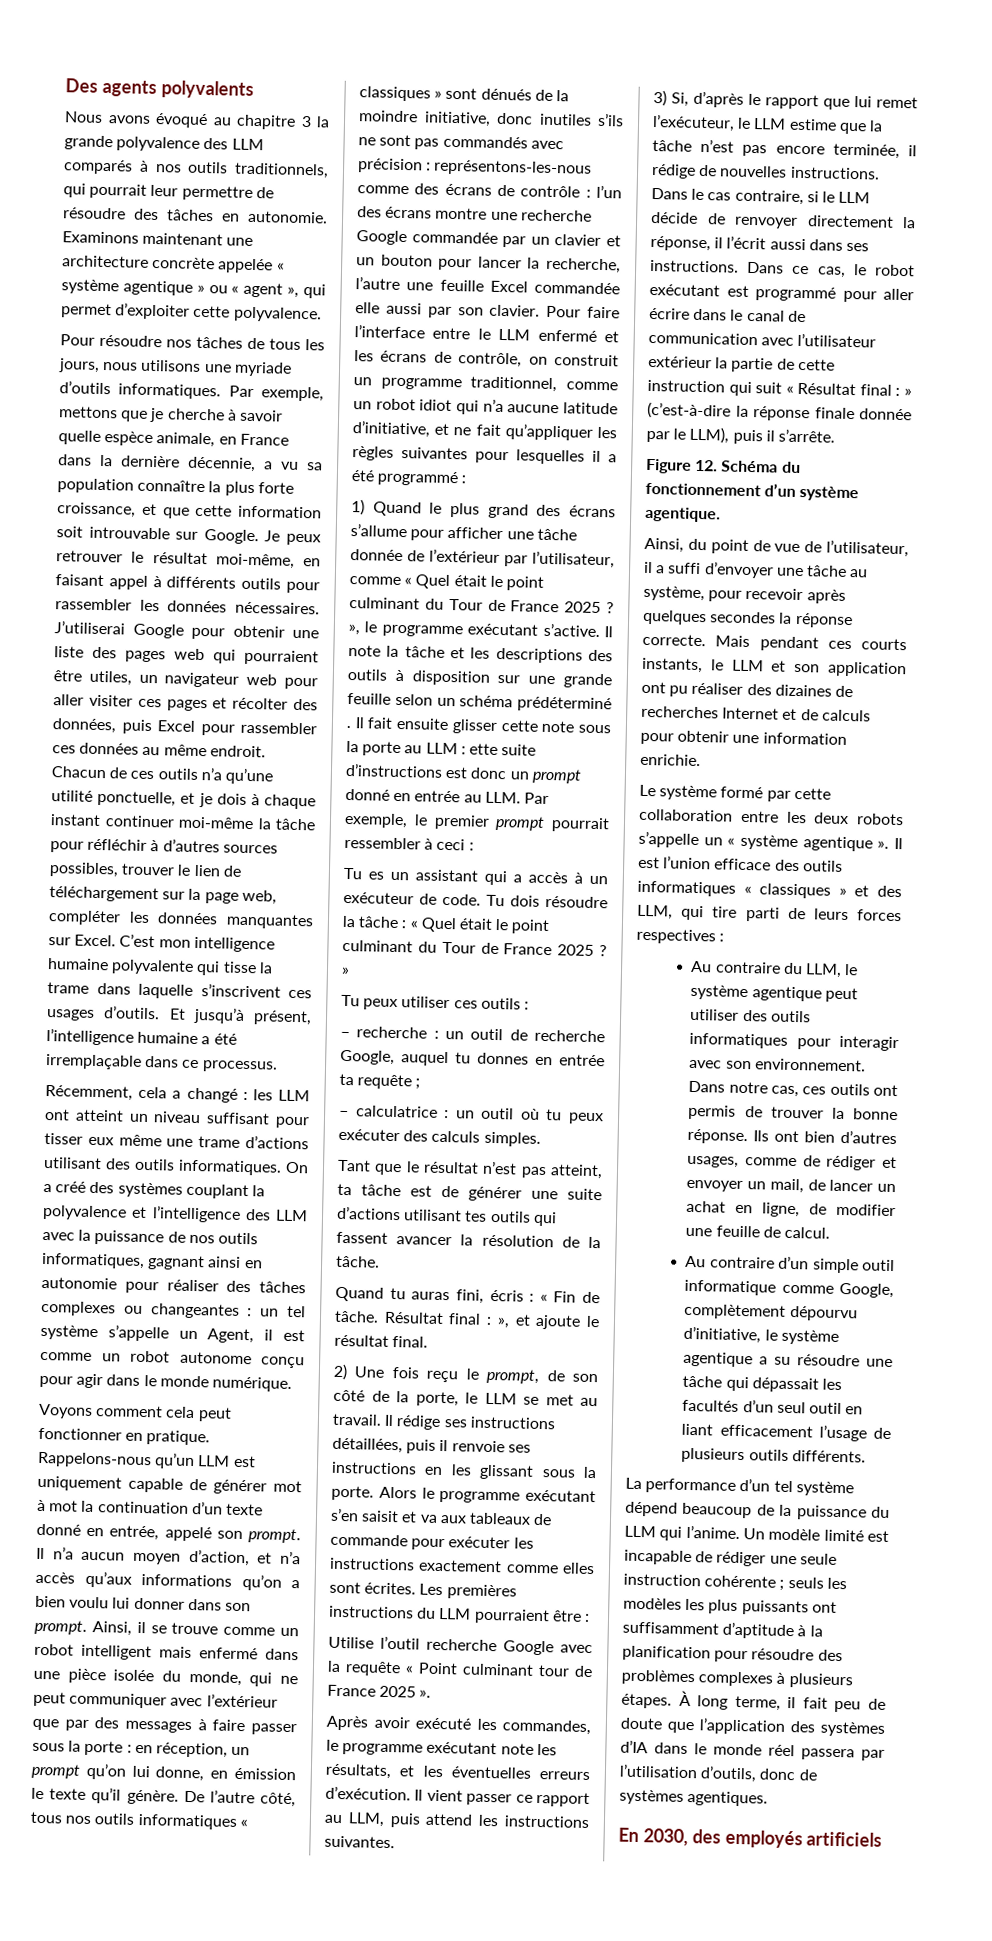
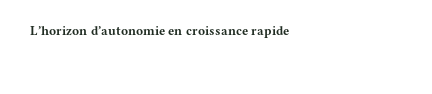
[65,78,254,99] [64,111,330,130] [64,135,264,152] [63,159,329,179] [63,183,274,201] [63,207,328,224] [62,231,254,246] [62,255,285,274] [61,279,326,299] [61,302,322,323] [60,334,325,351] [58,358,292,377] [59,380,324,402] [59,406,283,423] [58,430,289,448] [58,454,323,473] [57,478,294,497] [57,502,322,519] [56,526,321,546] [56,550,321,569] [55,574,320,594] [55,598,320,615] [54,620,319,640] [54,646,319,666] [53,670,318,690] [53,694,318,712] [52,718,317,736] [52,742,266,758] [51,766,274,785] [51,790,316,810] [50,814,315,831] [50,838,278,854] [49,862,242,878] [49,886,277,905] [48,910,314,930] [48,933,275,953] [47,958,273,976] [47,982,312,999] [46,1005,312,1026] [46,1027,237,1046] [45,1053,278,1073] [45,1084,310,1103] [44,1108,310,1129] [44,1132,309,1150] [43,1156,309,1176] [43,1181,265,1200] [42,1204,308,1223] [42,1229,258,1246] [41,1252,263,1271] [41,1276,306,1294] [40,1300,306,1319] [40,1324,305,1344] [40,1350,305,1369] [39,1373,292,1392] [38,1403,232,1422] [38,1427,211,1446] [37,1451,256,1470] [37,1475,302,1495] [37,1499,263,1516] [36,1523,301,1544] [36,1546,301,1567] [35,1570,300,1591] [35,1595,251,1612] [34,1619,299,1637] [34,1643,299,1661] [33,1668,298,1687] [33,1691,278,1709] [32,1717,297,1736] [32,1740,251,1758] [31,1762,296,1782] [31,1787,296,1808] [30,1811,248,1830] [359,86,569,102] [359,110,624,127] [358,134,564,150] [357,158,593,177] [357,183,622,199] [357,206,592,222] [356,230,621,248] [356,254,621,274] [355,276,620,295] [355,302,620,319] [354,324,619,343] [354,350,619,368] [353,376,618,393] [353,398,618,415] [352,420,617,441] [352,446,617,465] [351,470,467,487] [351,499,616,519] [350,522,577,541] [350,548,615,569] [349,574,544,591] [349,596,614,614] [348,621,613,638] [348,644,613,664] [347,668,612,689] [347,692,612,713] [346,717,611,734] [346,740,537,757] [345,762,582,784] [345,788,549,805] [344,812,610,833] [344,836,474,851] [343,867,608,886] [343,891,608,909] [342,915,551,935] [342,939,607,957] [341,966,350,976] [341,994,529,1011] [340,1026,605,1043] [340,1049,605,1067] [339,1073,421,1090] [339,1105,604,1125] [338,1128,541,1147] [337,1159,603,1180] [337,1183,602,1202] [336,1205,557,1227] [336,1231,601,1249] [336,1255,380,1268] [335,1286,600,1304] [334,1310,600,1330] [334,1334,429,1348] [333,1363,598,1384] [333,1389,598,1407] [332,1413,556,1430] [332,1437,531,1454] [331,1461,597,1480] [331,1485,596,1504] [330,1507,553,1526] [330,1533,534,1551] [329,1557,595,1575] [329,1581,517,1600] [328,1605,590,1625] [328,1635,593,1656] [327,1660,593,1678] [327,1684,432,1698] [326,1715,591,1736] [326,1739,557,1756] [325,1763,590,1781] [325,1785,590,1808] [324,1812,590,1829] [324,1835,395,1849] [653,89,918,110] [652,113,883,135] [652,138,917,159] [651,163,880,180] [651,187,871,206] [651,211,916,229] [650,235,869,252] [650,259,915,278] [649,283,914,303] [649,307,806,323] [648,331,877,348] [648,355,835,373] [647,379,912,397] [647,401,912,422] [646,426,835,445] [646,458,801,474] [645,482,860,502] [645,506,721,523] [644,537,909,558] [644,561,869,579] [643,585,846,604] [642,609,853,629] [642,633,907,652] [642,657,907,678] [641,681,853,698] [641,705,871,722] [640,730,847,745] [640,753,701,767] [639,784,831,802] [639,808,904,826] [638,830,903,852] [638,855,843,872] [637,880,902,899] [637,904,902,922] [636,928,725,945] [691,960,859,978] [690,984,858,1003] [690,1008,811,1023] [689,1032,899,1052] [689,1058,866,1072] [688,1080,898,1098] [688,1104,898,1121] [687,1128,897,1145] [687,1155,897,1171] [686,1178,896,1194] [686,1200,896,1218] [685,1225,830,1239] [685,1255,895,1274] [684,1279,894,1299] [684,1303,858,1322] [683,1325,839,1345] [683,1351,893,1368] [682,1375,842,1393] [682,1399,864,1415] [681,1423,891,1442] [681,1447,866,1464] [625,1477,854,1497] [625,1501,890,1521] [624,1524,889,1542] [624,1549,837,1567] [623,1573,847,1591] [623,1597,837,1616] [622,1621,823,1640] [622,1645,843,1663] [621,1669,853,1689] [621,1690,886,1713] [620,1717,885,1737] [620,1739,885,1761] [619,1763,818,1783] [619,1789,769,1807] [618,1827,883,1849] Des agents polyvalents // Nous avons évoqué au chapitre 3 la grande polyvalence des LLM comparés à nos outils traditionnels, qui pourrait leur permettre de résoudre des tâches en autonomie. Examinons maintenant une architecture concrète appelée « système agentique » ou « agent », qui permet d’exploiter cette polyvalence. // Pour résoudre nos tâches de tous les jours, nous utilisons une myriade d’outils informatiques. Par exemple, mettons que je cherche à savoir quelle espèce animale, en France dans la dernière décennie, a vu sa population connaître la plus forte croissance, et que cette information soit introuvable sur Google. Je peux retrouver le résultat moi-même, en faisant appel à différents outils pour rassembler les données nécessaires. J’utiliserai Google pour obtenir une liste des pages web qui pourraient être utiles, un navigateur web pour aller visiter ces pages et récolter des données, puis Excel pour rassembler ces données au même endroit. Chacun de ces outils n’a qu’une utilité ponctuelle, et je dois à chaque instant continuer moi-même la tâche pour réfléchir à d’autres sources possibles, trouver le lien de téléchargement sur la page web, compléter les données manquantes sur Excel. C’est mon intelligence humaine polyvalente qui tisse la trame dans laquelle s’inscrivent ces usages d’outils. Et jusqu’à présent, l’intelligence humaine a été irremplaçable dans ce processus. // Récemment, cela a changé : les LLM ont atteint un niveau suffisant pour tisser eux même une trame d’actions utilisant des outils informatiques. On a créé des systèmes couplant la polyvalence et l’intelligence des LLM avec la puissance de nos outils informatiques, gagnant ainsi en autonomie pour réaliser des tâches complexes ou changeantes : un tel système s’appelle un Agent, il est comme un robot autonome conçu pour agir dans le monde numérique. // Voyons comment cela peut fonctionner en pratique. Rappelons-nous qu’un LLM est uniquement capable de générer mot à mot la continuation d’un texte donné en entrée, appelé son prompt. Il n’a aucun moyen d’action, et n’a accès qu’aux informations qu’on a bien voulu lui donner dans son prompt. Ainsi, il se trouve comme un robot intelligent mais enfermé dans une pièce isolée du monde, qui ne peut communiquer avec l’extérieur que par des messages à faire passer sous la porte : en réception, un prompt qu’on lui donne, en émission le texte qu’il génère. De l’autre côté, tous nos outils informatiques « classiques » sont dénués de la moindre initiative, donc inutiles s’ils ne sont pas commandés avec précision : représentons-les-nous comme des écrans de contrôle : l’un des écrans montre une recherche Google commandée par un clavier et un bouton pour lancer la recherche, l’autre une feuille Excel commandée elle aussi par son clavier. Pour faire l’interface entre le LLM enfermé et les écrans de contrôle, on construit un programme traditionnel, comme un robot idiot qui n’a aucune latitude d’initiative, et ne fait qu’appliquer les règles suivantes pour lesquelles il a été programmé : // 1) Quand le plus grand des écrans s’allume pour afficher une tâche donnée de l’extérieur par l’utilisateur, comme « Quel était le point culminant du Tour de France 2025 ? », le programme exécutant s’active. Il note la tâche et les descriptions des outils à disposition sur une grande feuille selon un schéma prédéterminé . Il fait ensuite glisser cette note sous la porte au LLM : ette suite d’instructions est donc un prompt donné en entrée au LLM. Par exemple, le premier prompt pourrait ressembler à ceci : // Tu es un assistant qui a accès à un exécuteur de code. Tu dois résoudre la tâche : « Quel était le point culminant du Tour de France 2025 ? » // Tu peux utiliser ces outils : // – recherche : un outil de recherche Google, auquel tu donnes en entrée ta requête ; // – calculatrice : un outil où tu peux exécuter des calculs simples. // Tant que le résultat n’est pas atteint, ta tâche est de générer une suite d’actions utilisant tes outils qui fassent avancer la résolution de la tâche. // Quand tu auras fini, écris : « Fin de tâche. Résultat final : », et ajoute le résultat final. // 2) Une fois reçu le prompt, de son côté de la porte, le LLM se met au travail. Il rédige ses instructions détaillées, puis il renvoie ses instructions en les glissant sous la porte. Alors le programme exécutant s’en saisit et va aux tableaux de commande pour exécuter les instructions exactement comme elles sont écrites. Les premières instructions du LLM pourraient être : // Utilise l’outil recherche Google avec la requête « Point culminant tour de France 2025 ». // Après avoir exécuté les commandes, le programme exécutant note les résultats, et les éventuelles erreurs d’exécution. Il vient passer ce rapport au LLM, puis attend les instructions suivantes. // 3) Si, d’après le rapport que lui remet l’exécuteur, le LLM estime que la tâche n’est pas encore terminée, il rédige de nouvelles instructions. Dans le cas contraire, si le LLM décide de renvoyer directement la réponse, il l’écrit aussi dans ses instructions. Dans ce cas, le robot exécutant est programmé pour aller écrire dans le canal de communication avec l’utilisateur extérieur la partie de cette instruction qui suit « Résultat final : » (c’est-à-dire la réponse finale donnée par le LLM), puis il s’arrête. // Figure 12. Schéma du fonctionnement d’un système agentique. // Ainsi, du point de vue de l’utilisateur, il a suffi d’envoyer une tâche au système, pour recevoir après quelques secondes la réponse correcte. Mais pendant ces courts instants, le LLM et son application ont pu réaliser des dizaines de recherches Internet et de calculs pour obtenir une information enrichie. // Le système formé par cette collaboration entre les deux robots s’appelle un « système agentique ». Il est l’union efficace des outils informatiques « classiques » et des LLM, qui tire parti de leurs forces respectives : // Au contraire du LLM, le système agentique peut utiliser des outils informatiques pour interagir avec son environnement. Dans notre cas, ces outils ont permis de trouver la bonne réponse. Ils ont bien d’autres usages, comme de rédiger et envoyer un mail, de lancer un achat en ligne, de modifier une feuille de calcul. // Au contraire d’un simple outil informatique comme Google, complètement dépourvu d’initiative, le système agentique a su résoudre une tâche qui dépassait les facultés d’un seul outil en liant efficacement l’usage de plusieurs outils différents. // La performance d’un tel système dépend beaucoup de la puissance du LLM qui l’anime. Un modèle limité est incapable de rédiger une seule instruction cohérente ; seuls les modèles les plus puissants ont suffisamment d’aptitude à la planification pour résoudre des problèmes complexes à plusieurs étapes. À long terme, il fait peu de doute que l’application des systèmes d’IA dans le monde réel passera par l’utilisation d’outils, donc de systèmes agentiques. // En 2030, des employés artificiels -> [30,26,290,38] L’horizon d’autonomie en croissance rapide

